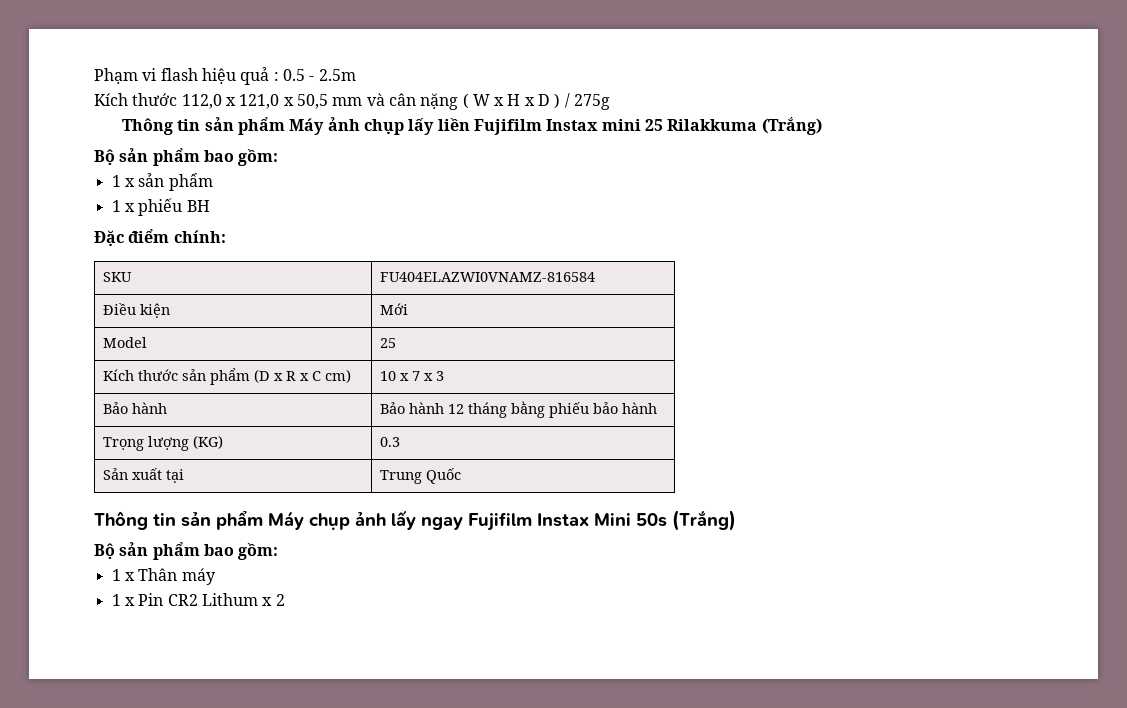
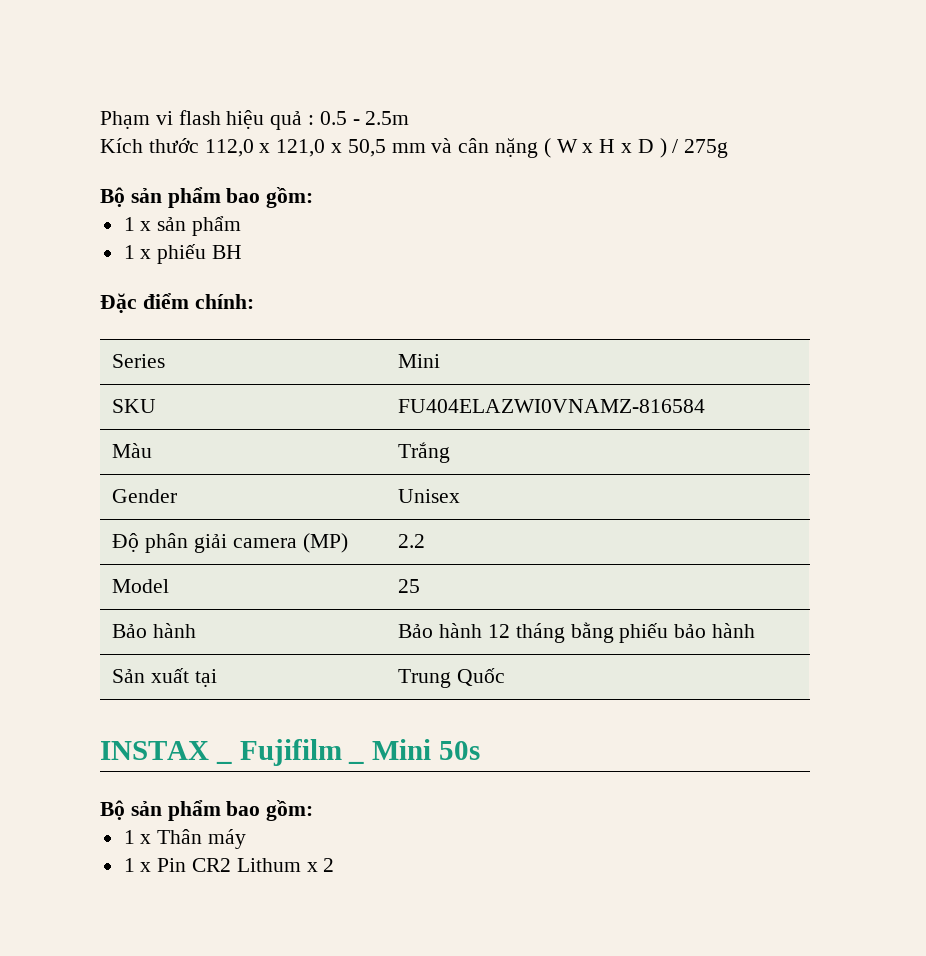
[122,117,822,135] // Thông tin sản phẩm Máy ảnh chụp lấy liền Fujifilm Instax mini 25 Rilakkuma (Trắng) -> (729, 148) none
(226, 236) none -> [112,354,166,368] [398,354,441,368] // Series | Mini
[103,303,171,318] [380,303,409,315] [103,337,148,348] [380,338,397,348] [103,368,352,385] [380,371,445,381] Điều kiện | Mới // Model | 25 // Kích thước sản phẩm (D x R x C cm) | 10 x 7 x 3 -> [112,443,153,458] [398,442,451,463] [112,489,178,503] [398,489,461,503] [112,533,348,553] [398,534,426,548] [112,579,170,593] [398,579,421,593] Màu | Trắng // Gender | Unisex // Độ phân giải camera (MP) | 2.2 // Model | 25
[103,435,224,451] [380,437,401,447] // Trọng lượng (KG) | 0.3 -> (755, 630) none
[94,510,589,531] Thông tin sản phẩm Máy chụp ảnh lấy ngay Fujifilm Instax -> [100,741,209,760] [215,739,365,766] INSTAX _ Fujifilm _
[672,510,736,531] (Trắng) -> (481, 750) none

